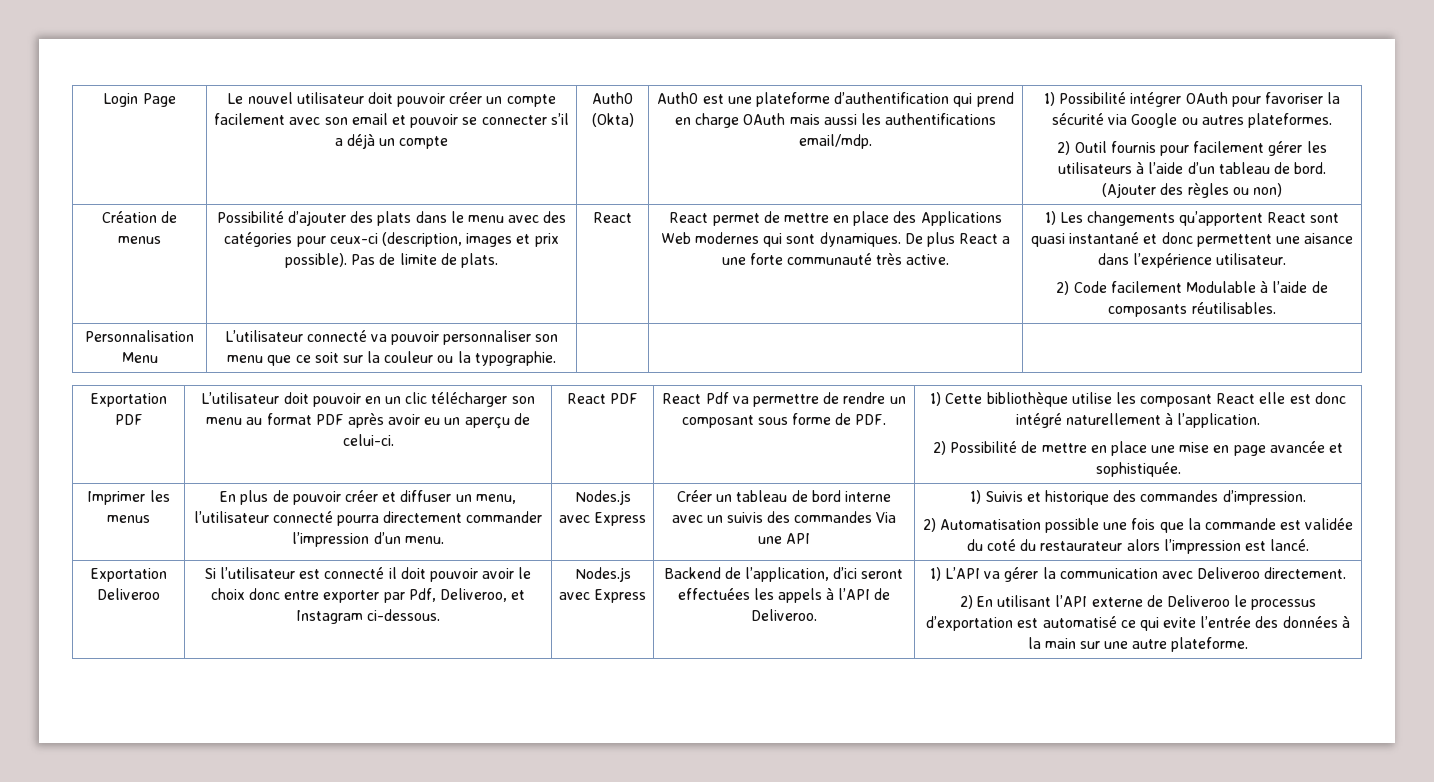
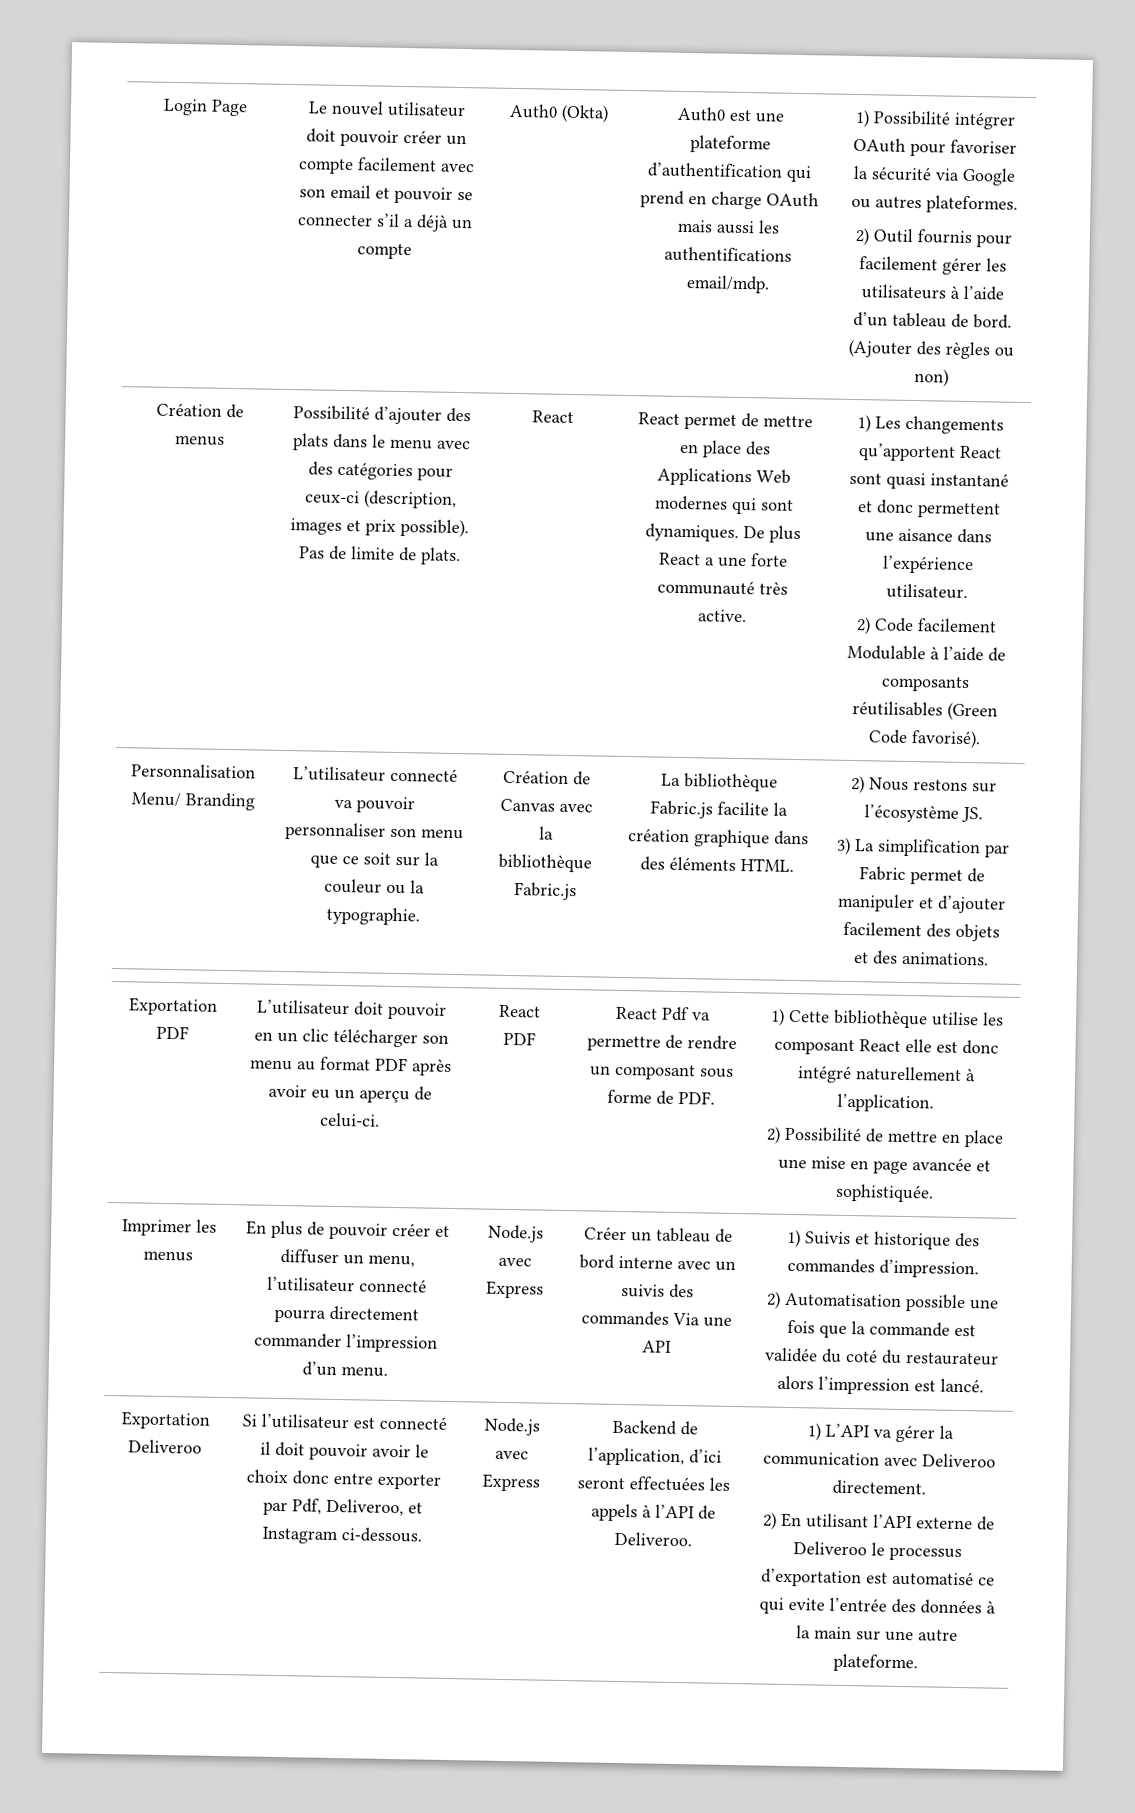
[1191,302,1276,314] réutilisables. -> [852,700,998,721] [868,729,981,749] réutilisables (Green Code favorisé).
[121,352,158,363] Menu -> [130,792,255,811] Menu/ Branding
(556, 358) | | -> [503,769,591,786] [499,798,593,813] [539,826,554,840] [498,853,592,873] [513,882,577,901] [660,773,778,792] [649,800,788,819] [627,828,809,848] [640,856,794,872] [851,775,997,794] [863,804,983,823] [835,837,1010,858] [859,866,985,885] [837,893,1006,914] [842,921,1000,942] [853,950,989,966] Création de Canvas avec la bibliothèque Fabric.js | La bibliothèque Fabric.js facilite la création graphique dans des éléments HTML. | 2) Nous restons sur l’écosystème JS. // 3) La simplification par Fabric permet de manipuler et d’ajouter facilement des objets et des animations.
[574,490,631,505] Nodes.js -> [488,1224,544,1243] Node.js
[574,567,631,582] Nodes.js -> [484,1417,540,1436] Node.js

